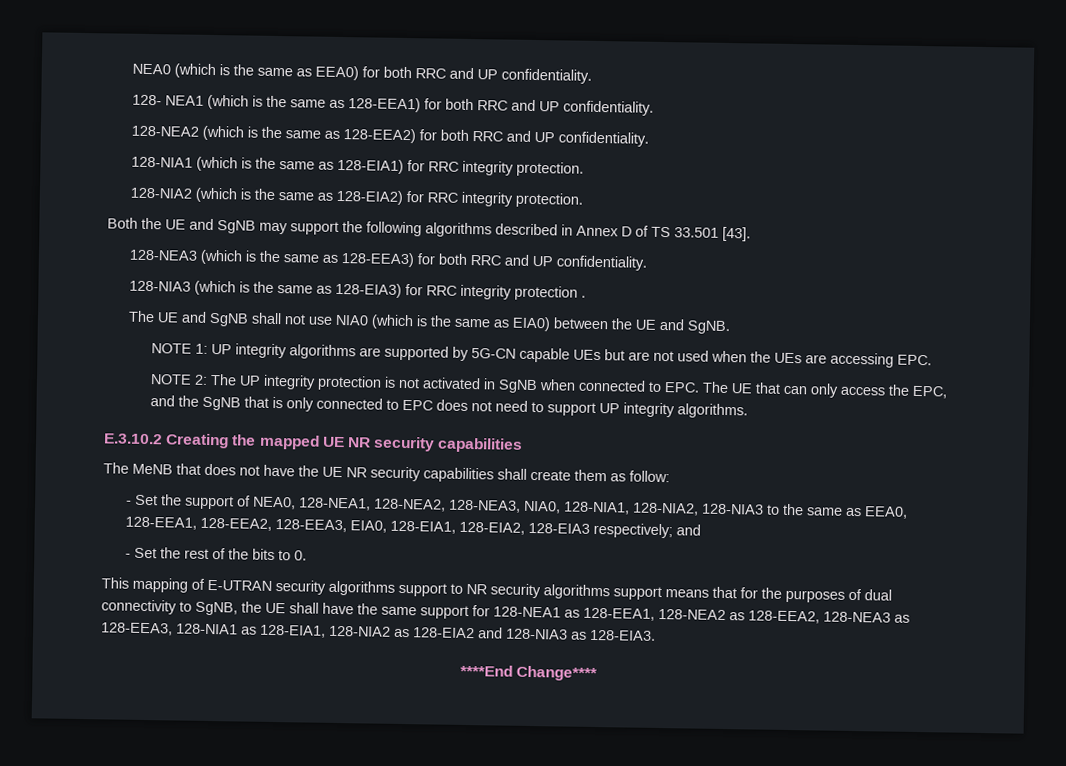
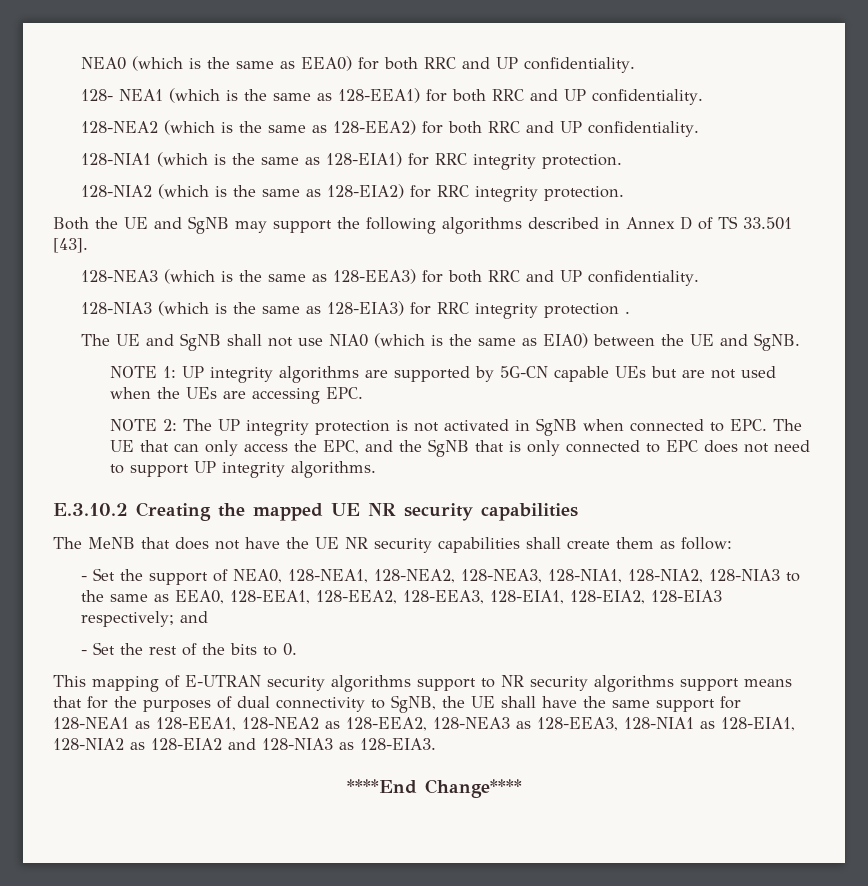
[522,500,561,514] NIA0, -> (543, 576) none
[349,520,387,533] EIA0, -> (485, 597) none

